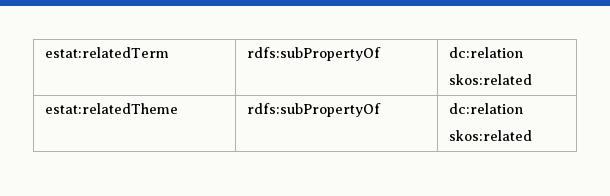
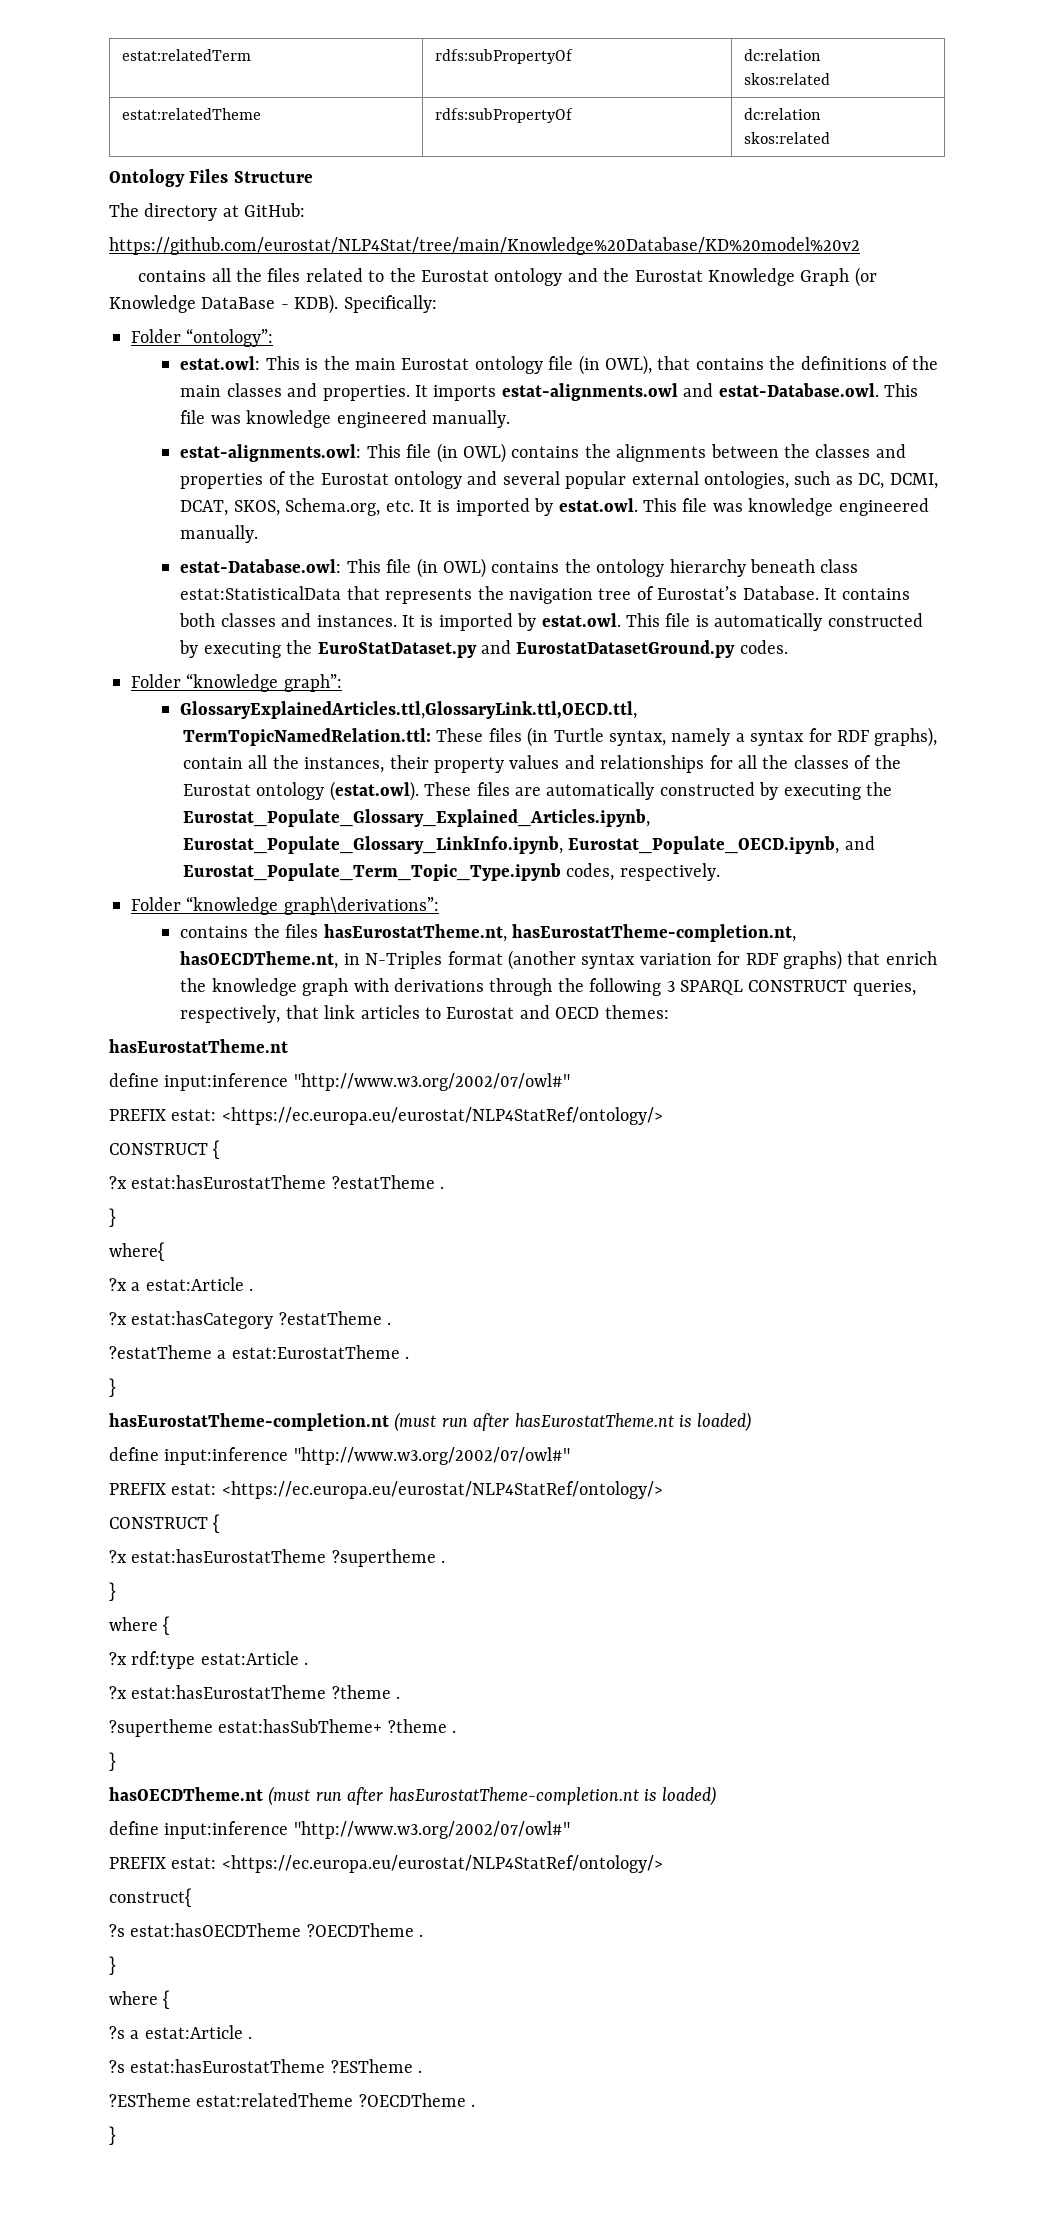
(533, 135) none -> [109,169,313,187] [109,203,306,221] [109,237,860,255] [138,267,877,287] [109,294,437,314] [131,328,274,347] [180,355,939,375] [180,383,918,401] [180,410,510,428] [180,443,906,463] [180,471,938,489] [180,498,929,516] [180,525,259,543] [180,558,859,578] [180,586,911,604] [179,613,923,631] [179,640,788,658] [131,673,342,692] [180,701,638,719] [182,727,938,747] [182,755,901,773] [182,781,892,801] [182,809,650,827] [182,836,875,854] [182,863,720,881] [131,896,439,915] [180,924,796,942] [180,950,937,970] [180,978,916,996] [180,1005,669,1023] [109,1039,288,1053] [109,1073,570,1091] [109,1107,663,1125] [109,1140,221,1159] [109,1175,445,1189] [109,1208,116,1227] [109,1242,165,1261] [109,1277,254,1291] [109,1311,392,1329] [109,1345,410,1359] [109,1378,116,1397] [109,1412,752,1432] [109,1447,570,1465] [109,1481,663,1499] [109,1514,221,1533] [109,1549,446,1567] [109,1582,116,1601] [109,1616,171,1635] [109,1651,309,1669] [109,1685,401,1699] [109,1719,457,1737] [109,1752,116,1771] [109,1786,717,1806] [109,1821,570,1839] [109,1855,663,1873] [109,1888,192,1907] [109,1923,424,1937] [109,1956,116,1975] [109,1990,171,2009] [109,2025,253,2039] [109,2059,423,2073] [109,2093,476,2107] [109,2126,116,2145] // Ontology Files Structure // The directory at GitHub: // https://github.com/eurostat/NLP4Stat/tree/main/Knowledge%20Database/KD%20model%20v2 // contains all the files related to the Eurostat ontology and the Eurostat Knowledge Graph (or Knowledge DataBase - KDB). Specifically: // Folder “ontology”: // estat.owl: This is the main Eurostat ontology file (in OWL), that contains the definitions of the main classes and properties. It imports estat-alignments.owl and estat-Database.owl. This file was knowledge engineered manually. // estat-alignments.owl: This file (in OWL) contains the alignments between the classes and properties of the Eurostat ontology and several popular external ontologies, such as DC, DCMI, DCAT, SKOS, Schema.org, etc. It is imported by estat.owl. This file was knowledge engineered manually. // estat-Database.owl: This file (in OWL) contains the ontology hierarchy beneath class estat:StatisticalData that represents the navigation tree of Eurostat’s Database. It contains both classes and instances. It is imported by estat.owl. This file is automatically constructed by executing the EuroStatDataset.py and EurostatDatasetGround.py codes. // Folder “knowledge graph”: // GlossaryExplainedArticles.ttl,GlossaryLink.ttl,OECD.ttl, // TermTopicNamedRelation.ttl: These files (in Turtle syntax, namely a syntax for RDF graphs), contain all the instances, their property values and relationships for all the classes of the Eurostat ontology (estat.owl). These files are automatically constructed by executing the Eurostat_Populate_Glossary_Explained_Articles.ipynb, Eurostat_Populate_Glossary_LinkInfo.ipynb, Eurostat_Populate_OECD.ipynb, and Eurostat_Populate_Term_Topic_Type.ipynb codes, respectively. // Folder “knowledge graph\derivations”: // contains the files hasEurostatTheme.nt, hasEurostatTheme-completion.nt, hasOECDTheme.nt, in N-Triples format (another syntax variation for RDF graphs) that enrich the knowledge graph with derivations through the following 3 SPARQL CONSTRUCT queries, respectively, that link articles to Eurostat and OECD themes: // hasEurostatTheme.nt // define input:inference "http://www.w3.org/2002/07/owl#" // PREFIX estat: <https://ec.europa.eu/eurostat/NLP4StatRef/ontology/> // CONSTRUCT { // ?x estat:hasEurostatTheme ?estatTheme . // } // where{ // ?x a estat:Article . // ?x estat:hasCategory ?estatTheme . // ?estatTheme a estat:EurostatTheme . // } // hasEurostatTheme-completion.nt (must run after hasEurostatTheme.nt is loaded) // define input:inference "http://www.w3.org/2002/07/owl#" // PREFIX estat: <https://ec.europa.eu/eurostat/NLP4StatRef/ontology/> // CONSTRUCT { // ?x estat:hasEurostatTheme ?supertheme . // } // where { // ?x rdf:type estat:Article . // ?x estat:hasEurostatTheme ?theme . // ?supertheme estat:hasSubTheme+ ?theme . // } // hasOECDTheme.nt (must run after hasEurostatTheme-completion.nt is loaded) // define input:inference "http://www.w3.org/2002/07/owl#" // PREFIX estat: <https://ec.europa.eu/eurostat/NLP4StatRef/ontology/> // construct{ // ?s estat:hasOECDTheme ?OECDTheme . // } // where { // ?s a estat:Article . // ?s estat:hasEurostatTheme ?ESTheme . // ?ESTheme estat:relatedTheme ?OECDTheme . // }

